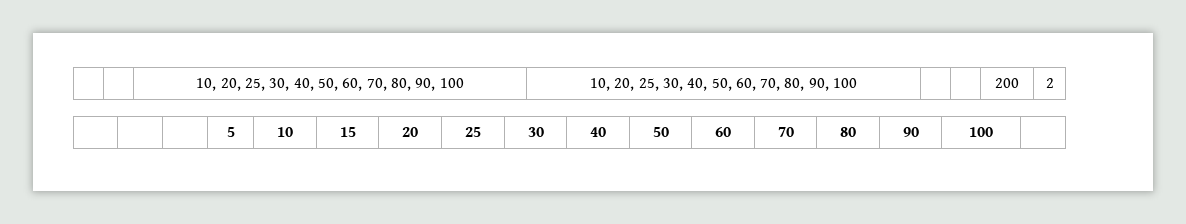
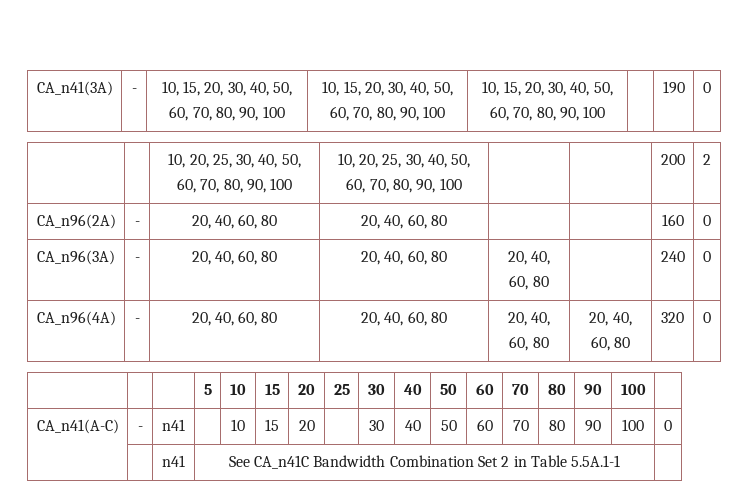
(196, 84) none -> [36,81,113,96] [131,88,137,93] [161,81,293,96] [169,106,285,121] [322,81,453,96] [329,106,446,121] [482,81,613,96] [489,106,606,121] [662,81,685,94] [703,82,711,93] CA_n41(3A) | - | 10, 15, 20, 30, 40, 50, 60, 70, 80, 90, 100 | 10, 15, 20, 30, 40, 50, 60, 70, 80, 90, 100 | 10, 15, 20, 30, 40, 50, 60, 70, 80, 90, 100 | | 190 | 0 //
(1054, 83) none -> [36,214,116,229] [134,221,140,226] [191,214,278,229] [361,214,447,229] [661,214,684,226] [703,215,711,226] [37,250,115,265] [134,257,140,262] [191,250,278,265] [361,250,447,265] [507,251,551,265] [509,275,549,290] [660,251,685,262] [703,251,711,262] [36,311,116,326] [134,318,140,323] [191,311,278,326] [361,311,447,326] [507,312,551,326] [509,336,549,351] [589,312,632,326] [590,336,631,351] [661,312,684,323] [703,312,711,323] // CA_n96(2A) | - | 20, 40, 60, 80 | 20, 40, 60, 80 | | | 160 | 0 // CA_n96(3A) | - | 20, 40, 60, 80 | 20, 40, 60, 80 | 20, 40, 60, 80 | | 240 | 0 // CA_n96(4A) | - | 20, 40, 60, 80 | 20, 40, 60, 80 | 20, 40, 60, 80 | 20, 40, 60, 80 | 320 | 0
(993, 132) none -> [36,419,119,434] [137,426,143,431] [162,419,185,431] [231,419,245,431] [265,419,279,431] [298,420,315,431] [369,420,384,431] [404,420,421,431] [440,420,457,431] [476,419,493,431] [512,420,529,431] [548,420,565,431] [585,420,601,432] [622,419,644,431] [664,420,672,431] [162,455,185,467] [228,455,621,469] // CA_n41(A-C) | - | n41 | | 10 | 15 | 20 | | 30 | 40 | 50 | 60 | 70 | 80 | 90 | 100 | 0 // | | n41 | See CA_n41C Bandwidth Combination Set 2 in Table 5.5A.1-1 |

